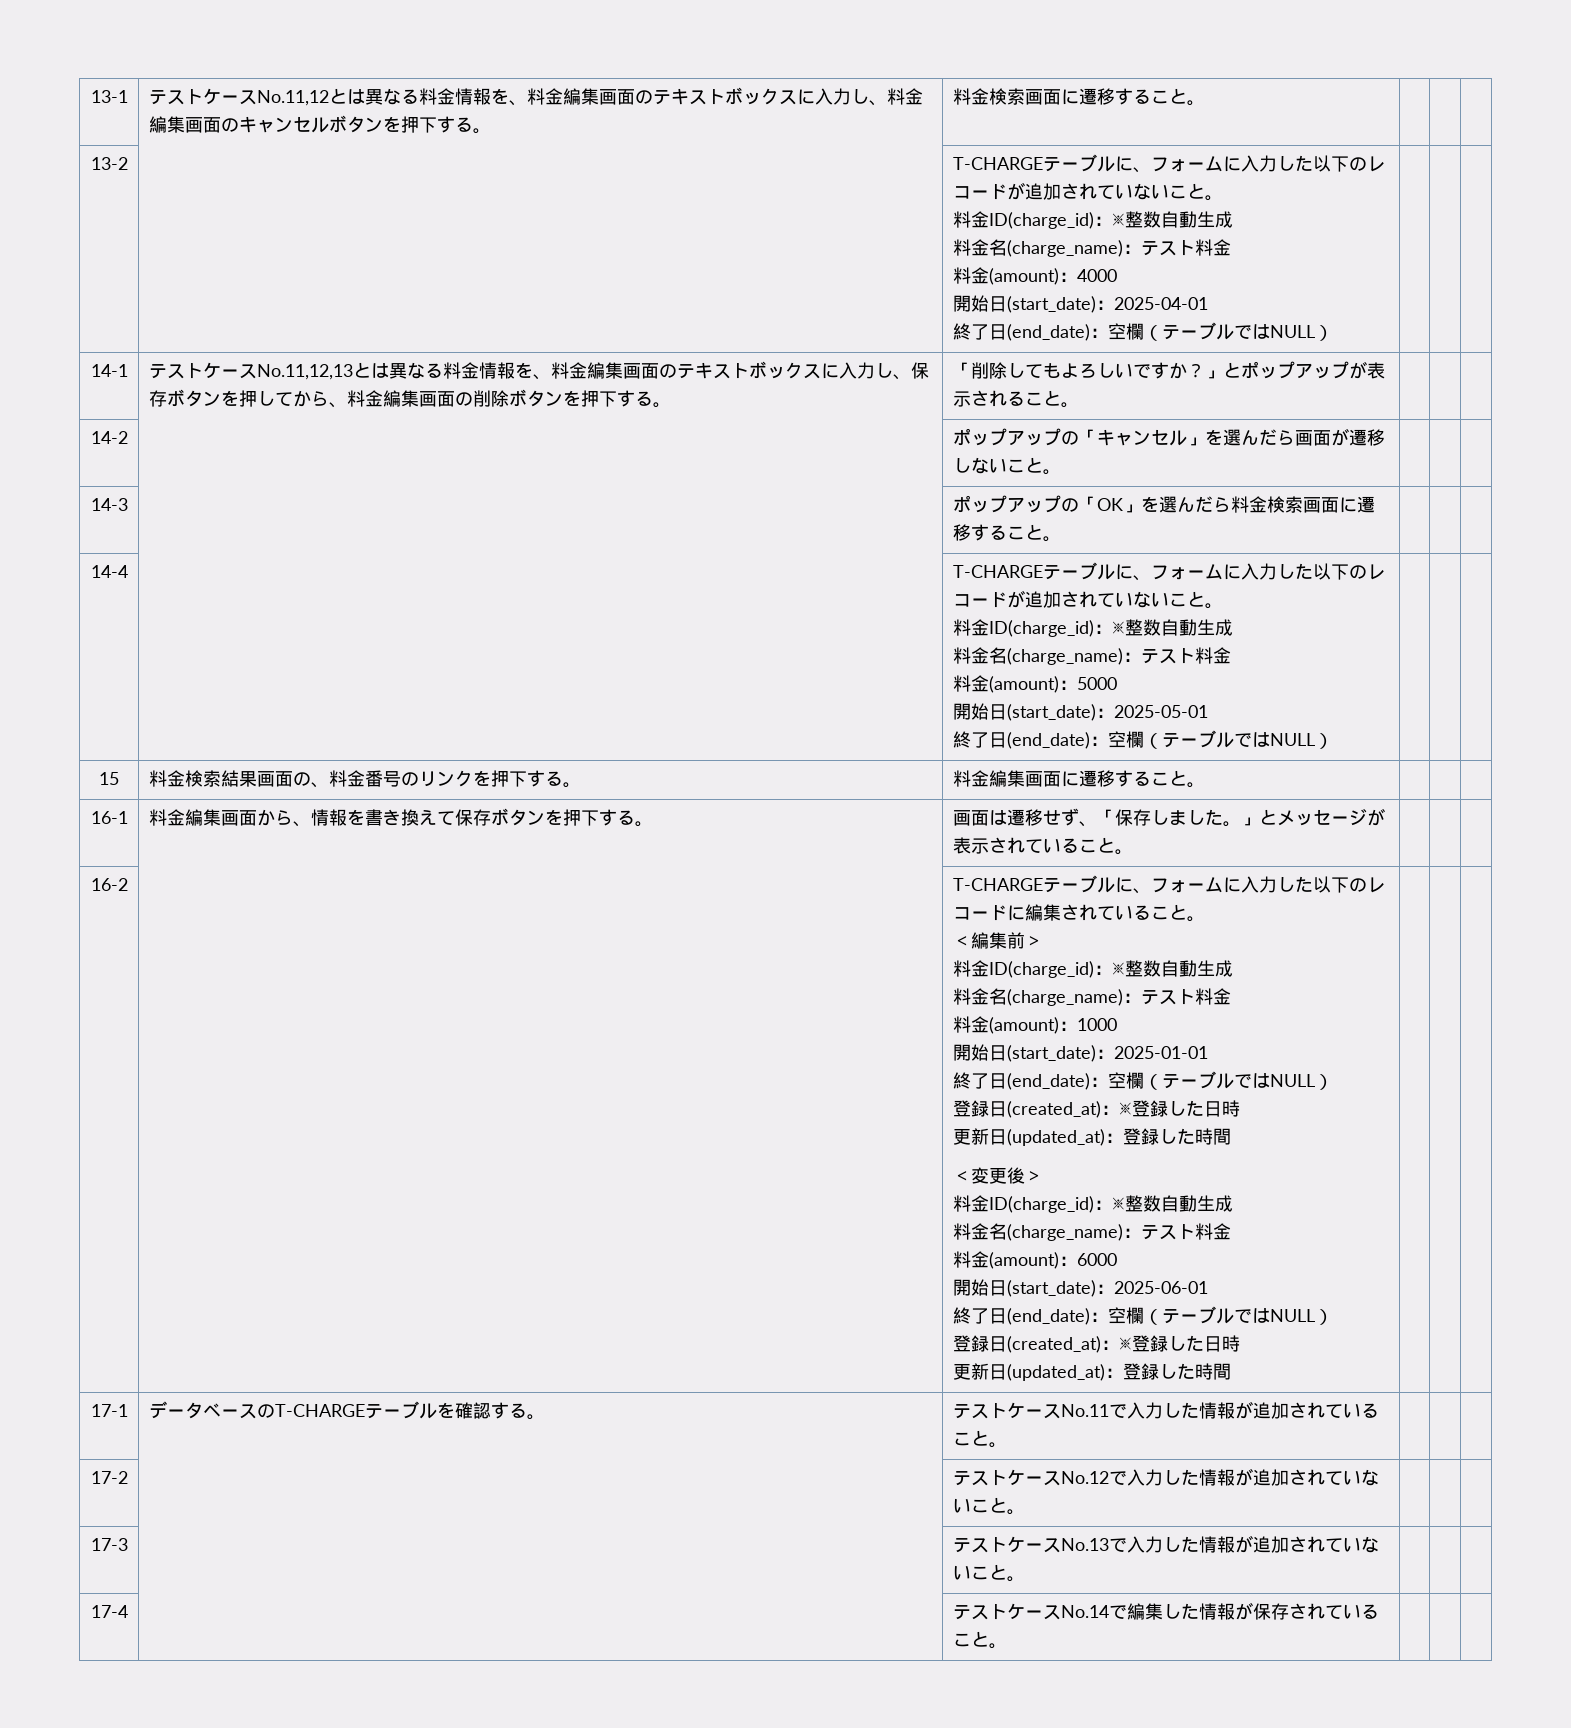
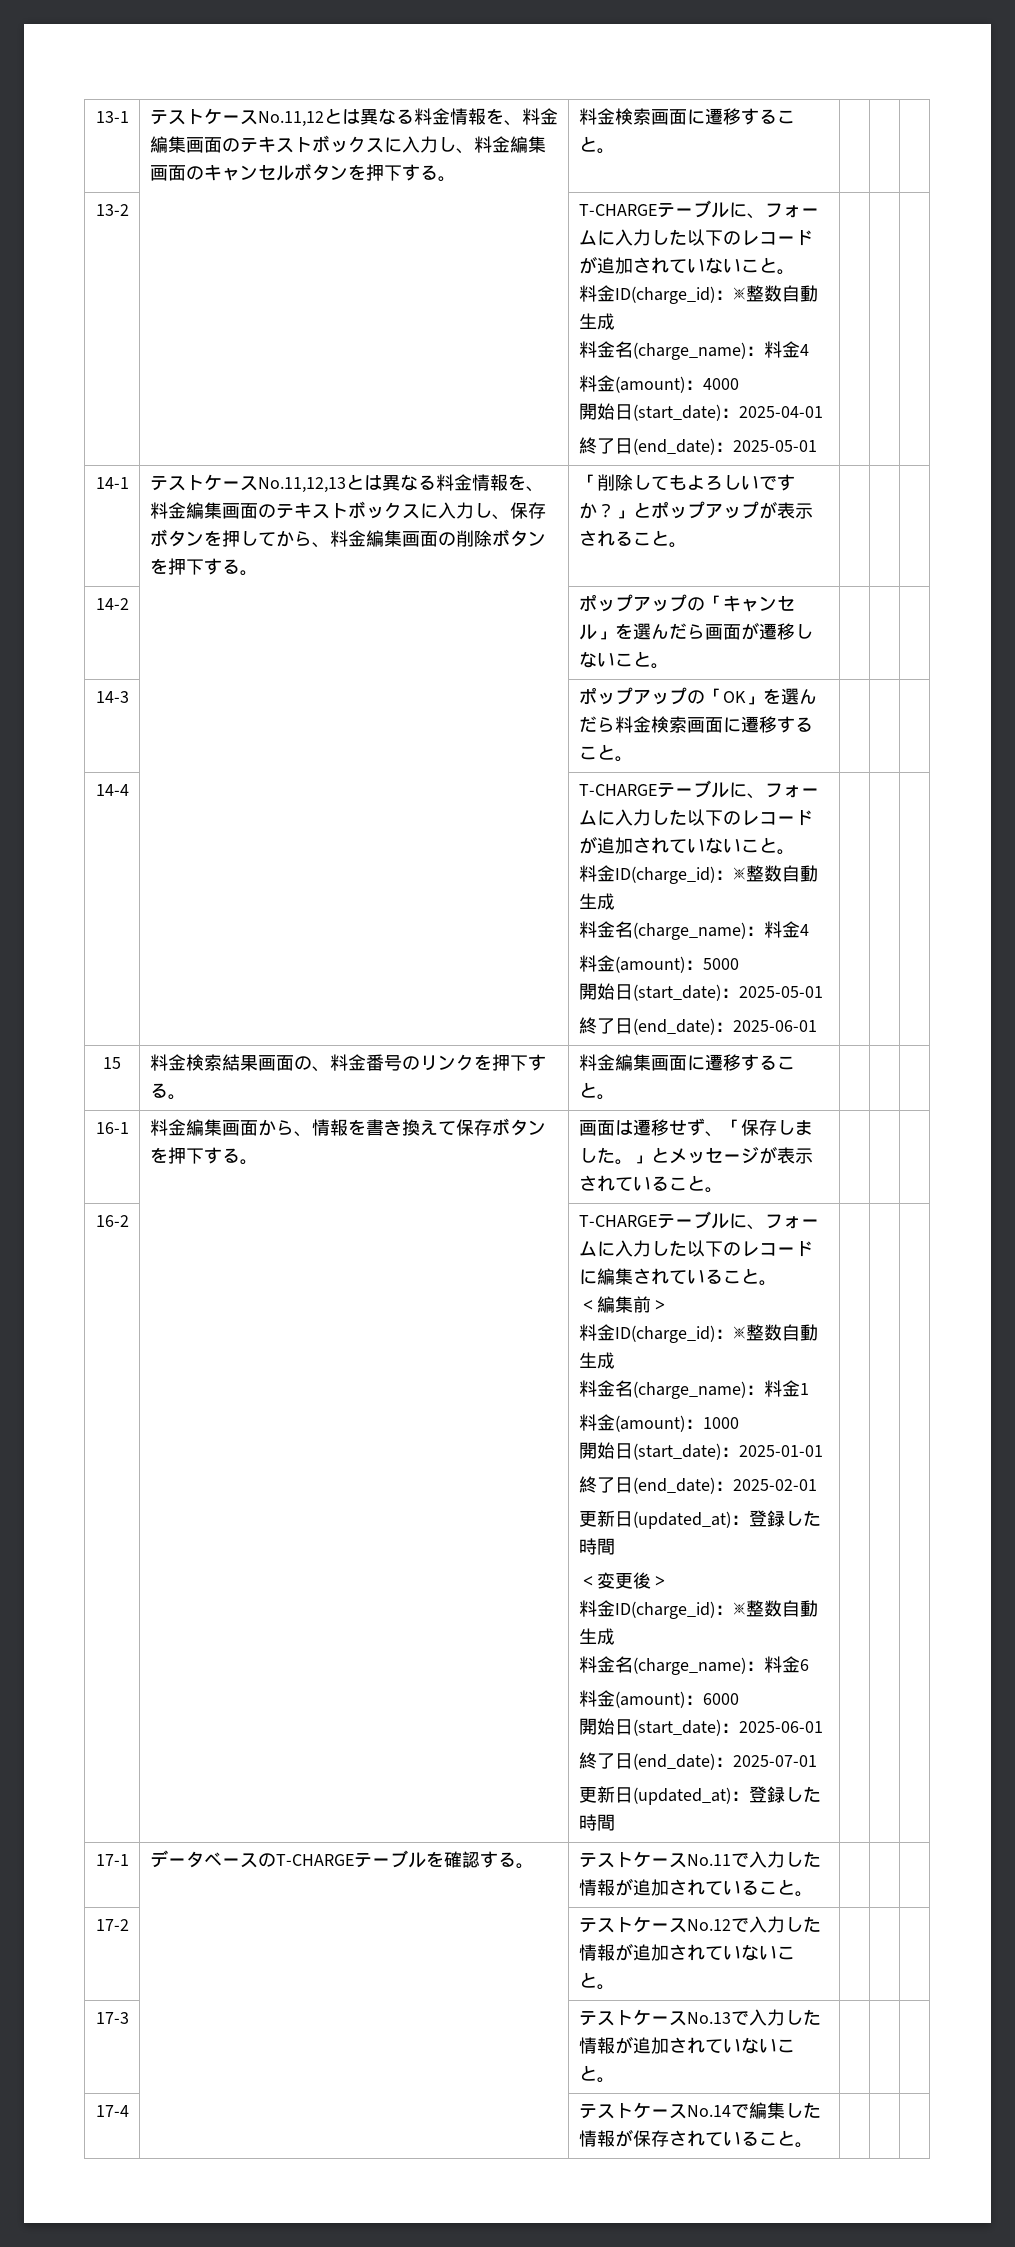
[1140,239,1231,256] テスト料金 -> [763,341,809,358] 料金4
[1107,322,1333,341] 空欄（テーブルではNULL） -> [732,440,817,452] 2025-05-01
[1140,647,1231,664] テスト料金 -> [763,921,809,938] 料金4
[1107,730,1333,749] 空欄（テーブルではNULL） -> [732,1020,817,1032] 2025-06-01
[1140,988,1231,1005] テスト料金 -> [763,1380,809,1397] 料金1
[1107,1071,1333,1090] [952,1100,1240,1118] 空欄（テーブルではNULL） // 登録日(created_at)：※登録した日時 -> [732,1479,817,1491] 2025-02-01
[1140,1223,1231,1240] テスト料金 -> [763,1656,809,1673] 料金6
[1107,1306,1333,1325] [952,1335,1240,1353] 空欄（テーブルではNULL） // 登録日(created_at)：※登録した日時 -> [732,1755,817,1767] 2025-07-01

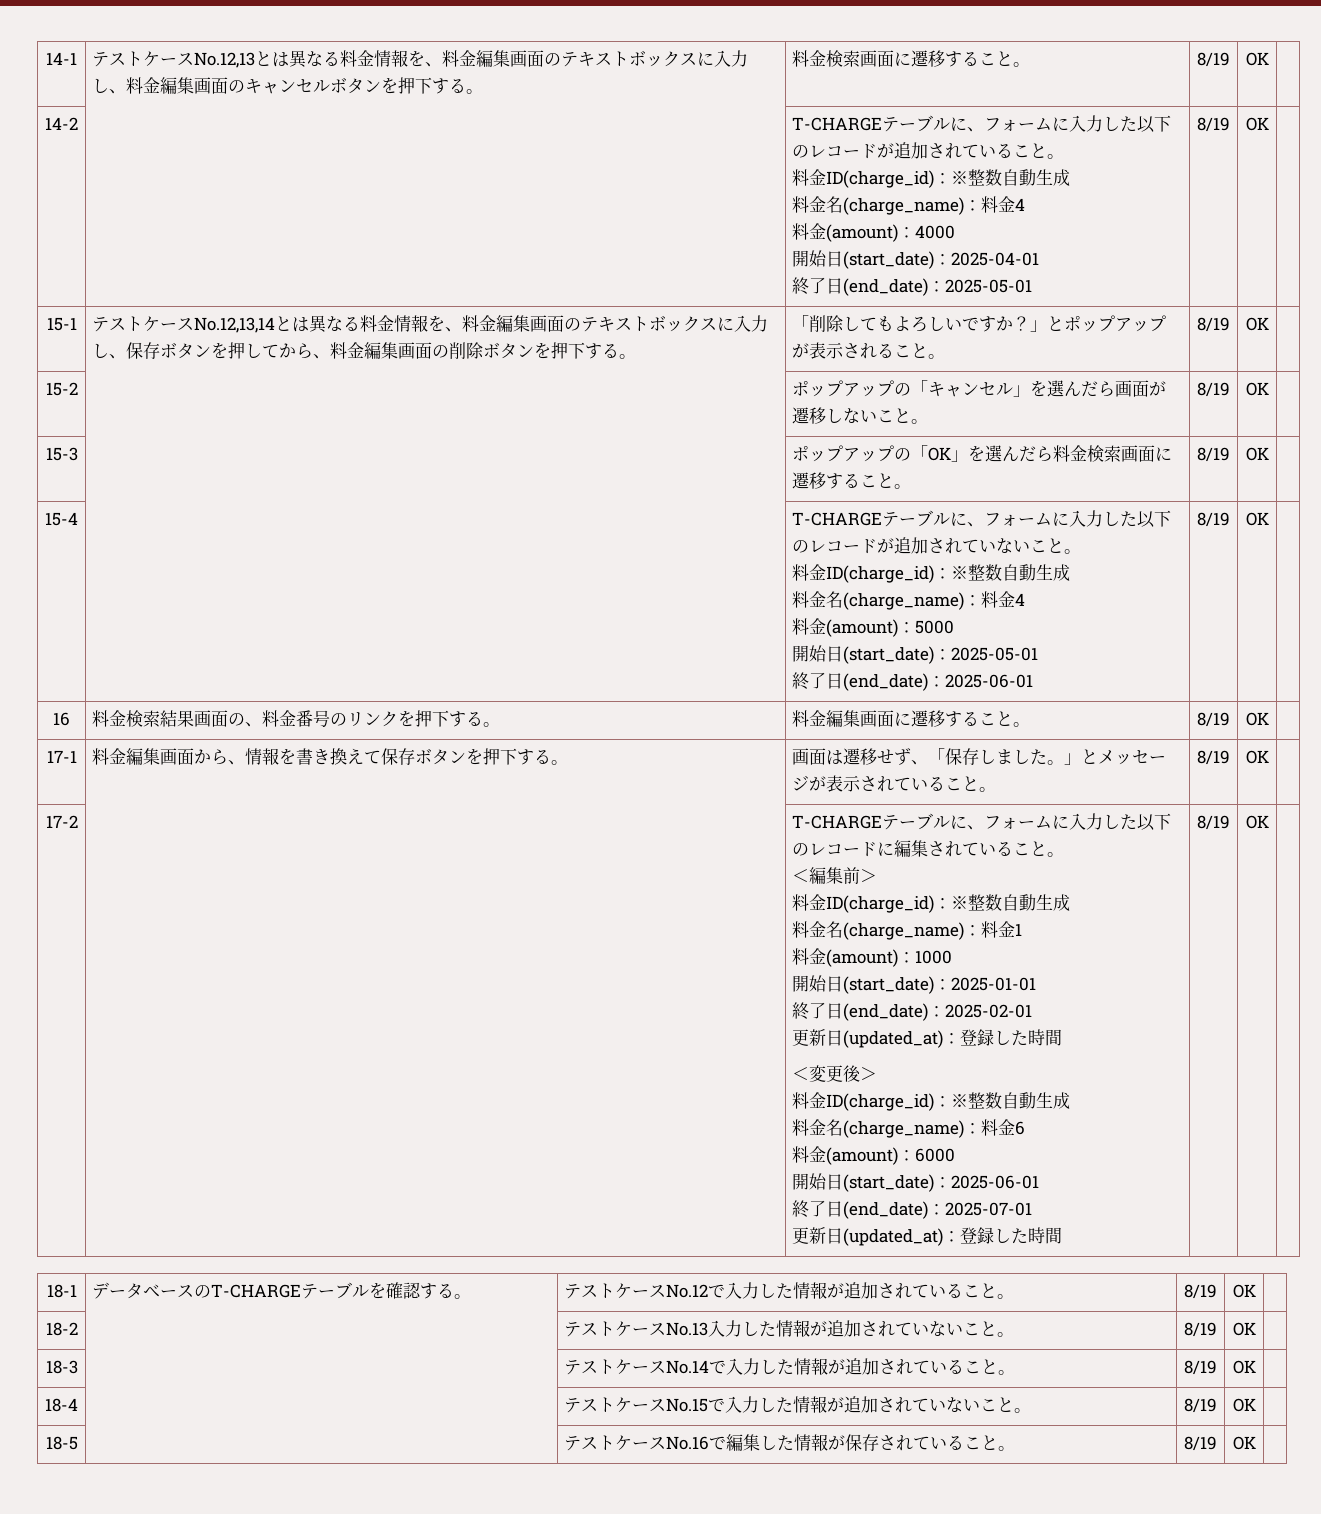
[95,111,129,123] [149,108,324,127] 13-1 | テストケースNo.11,12 -> [46,52,77,65] [92,51,256,68] 14-1 | テストケースNo.12,13
[95,204,129,216] | | // 13-2 -> [1197,52,1230,67] [1245,52,1269,66] [45,117,78,130] 8/19 | OK | // 14-2
[704,257,741,274] ない -> [996,143,1014,158] る
[95,477,129,489] [149,474,346,493] | | // 14-1 | テストケースNo.11,12,13 -> [1197,117,1230,132] [1245,117,1269,131] [46,317,77,331] [92,316,276,333] 8/19 | OK | // 15-1 | テストケースNo.12,13,14
[95,598,129,610] | | // 14-2 -> [1197,317,1230,332] [1245,317,1269,331] [45,382,78,396] 8/19 | OK | // 15-2
[95,691,129,703] | | // 14-3 -> [1197,382,1230,397] [1245,382,1269,396] [45,447,78,461] 8/19 | OK | // 15-3
[95,784,129,796] | | // 14-4 -> [1197,447,1230,462] [1245,447,1269,461] [45,512,78,526] 8/19 | OK | // 15-4
[103,1057,121,1069] | | // 15 -> [1197,512,1230,527] [1245,512,1269,526] [53,712,70,726] 8/19 | OK | // 16
[95,1122,129,1134] | | // 16-1 -> [1197,712,1230,727] [1245,712,1269,726] [46,750,77,763] 8/19 | OK | // 17-1
[95,1215,129,1227] | | // 16-2 -> [1197,750,1230,765] [1245,750,1269,764] [45,815,78,828] 8/19 | OK | // 17-2
[95,1854,129,1866] | | // 17-1 -> [1197,815,1230,830] [1245,815,1269,829] [46,1284,77,1298] 8/19 | OK | // 18-1
[686,1851,821,1868] [578,1878,813,1897] [95,1919,129,1931] [578,1916,731,1933] No.11で入力した情報が追加されていること。 | | | // 17-2 | | テストケースNo.12 -> [666,1282,1015,1299] [1184,1284,1217,1299] [1232,1284,1256,1298] [45,1322,78,1336] [564,1320,1015,1337] [1184,1322,1217,1337] [1232,1322,1256,1336] [45,1360,78,1374] [564,1358,1016,1375] [1184,1360,1217,1375] [1232,1360,1256,1374] [45,1398,78,1412] [564,1397,709,1413] No.12で入力した情報が追加されていること。 | 8/19 | OK | // 18-2 | | テストケースNo.13入力した情報が追加されていないこと。 | 8/19 | OK | // 18-3 | | テストケースNo.14で入力した情報が追加されていること。 | 8/19 | OK | // 18-4 | | テストケースNo.15
[95,2012,129,2024] [578,2009,821,2026] [578,2036,795,2054] [578,2065,615,2083] [95,2105,129,2117] [578,2102,731,2119] | | // 17-3 | | テストケースNo.13で入力した情報が追加されていないこと。 | | | // 17-4 | | テストケースNo.14 -> [1184,1398,1217,1413] [1232,1398,1256,1412] [45,1436,78,1450] [564,1435,710,1451] 8/19 | OK | // 18-5 | | テストケースNo.16
(813, 2145) | -> [1184,1436,1217,1451] [1232,1436,1256,1450] 8/19 | OK

